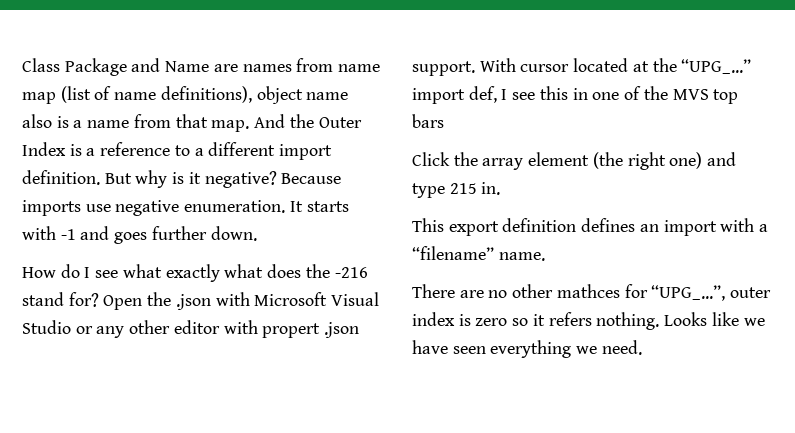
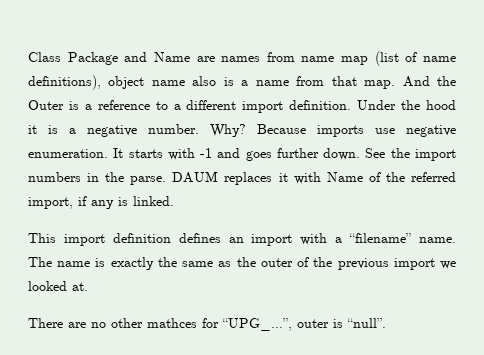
[22,142,66,156] Index -> (64, 105) none
[104,170,277,188] But why is it negative? -> [357,100,457,110] [28,124,246,137] Under the hood it is a negative number. Why?
[22,264,368,282] [22,292,380,310] [22,320,360,338] [412,58,752,76] [412,86,739,104] [412,114,444,128] [412,152,737,170] [412,182,501,198] // How do I see what exactly what does the -216 stand for? Open the .json with Microsoft Visual Studio or any other editor with propert .json support. With cursor located at the “UPG_...” import def, I see this in one of the MVS top bars // Click the array element (the right one) and type 215 in. -> [365,148,456,161] [28,171,456,185] [28,196,174,209] See the import numbers in the parse. DAUM replaces it with Name of the referred import, if any is linked.
[448,221,499,236] export -> [63,234,105,246] import
(545, 256) none -> [28,257,456,270] [28,281,88,291] The name is exactly the same as the outer of the previous import we looked at.
[412,312,765,330] [412,340,642,358] index is zero so it refers nothing. Looks like we have seen everything we need. -> [333,318,386,328] is “null”.

